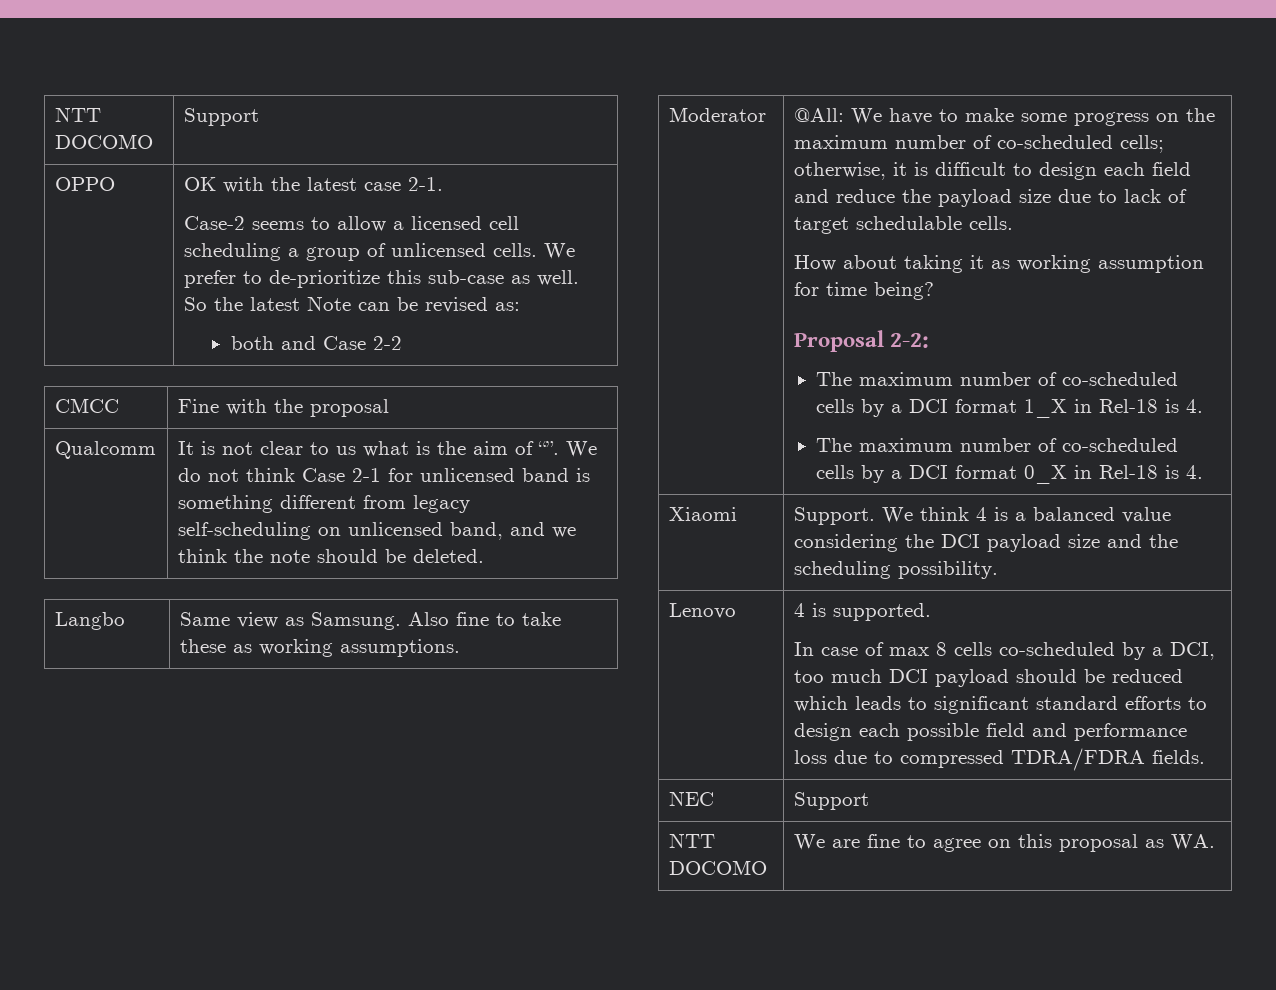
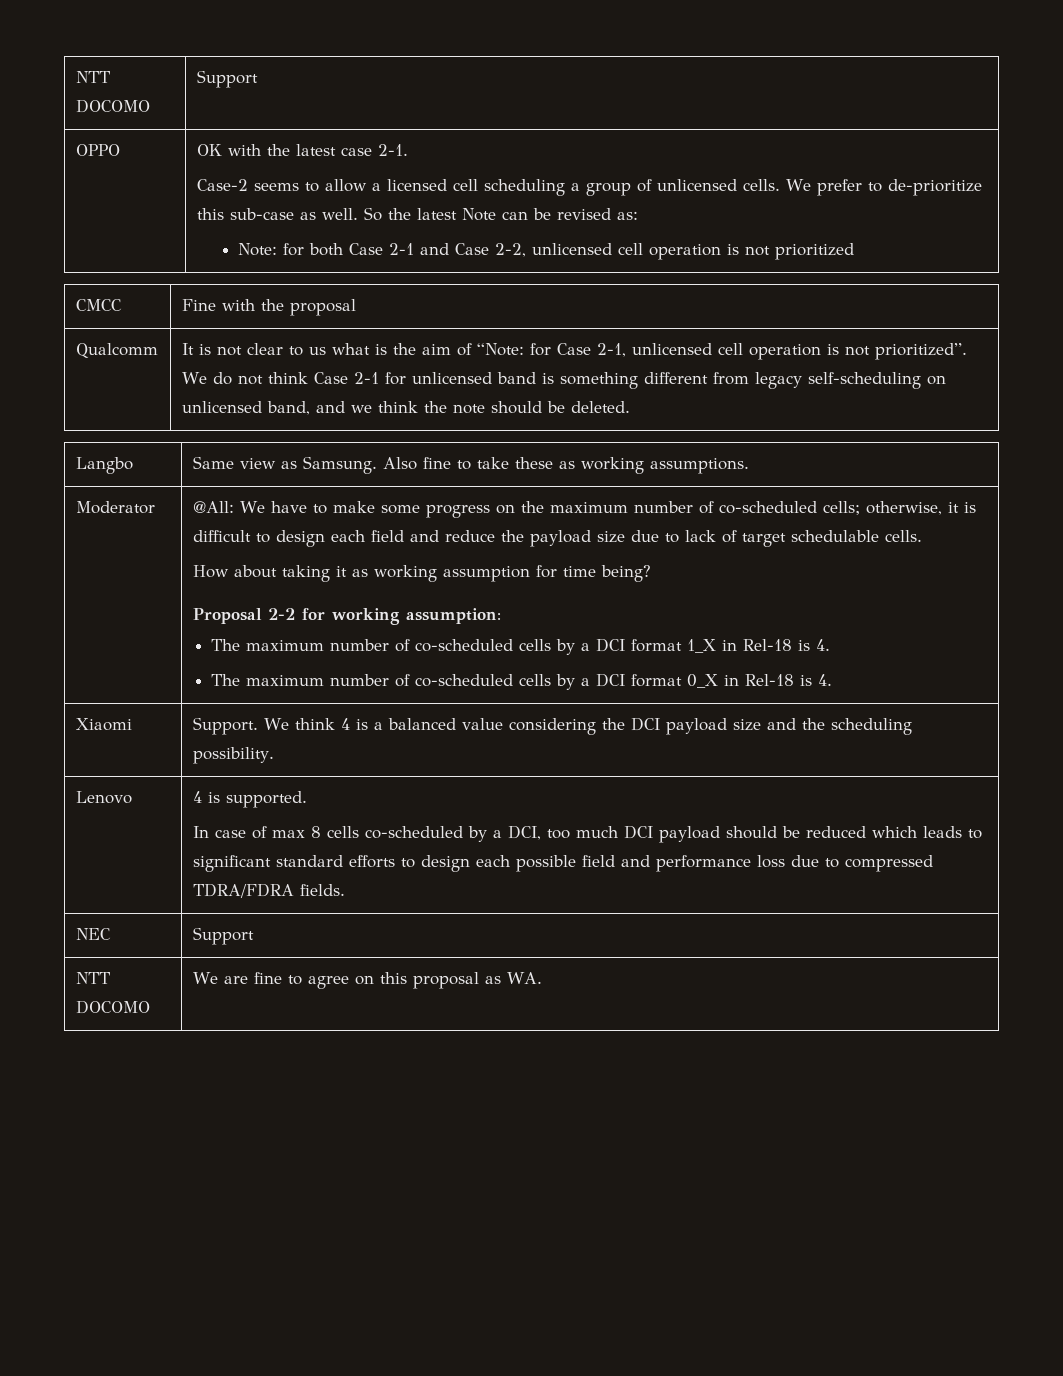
[230,336,402,350] both and Case 2-2 -> [237,243,854,260] Note: for both Case 2-1 and Case 2-2, unlicensed cell operation is not prioritized
[537,441,559,455] “”. -> [476,343,967,360] “Note: for Case 2-1, unlicensed cell operation is not prioritized”.
[889,333,929,348] 2-2: -> [267,608,501,625] 2-2 for working assumption:

